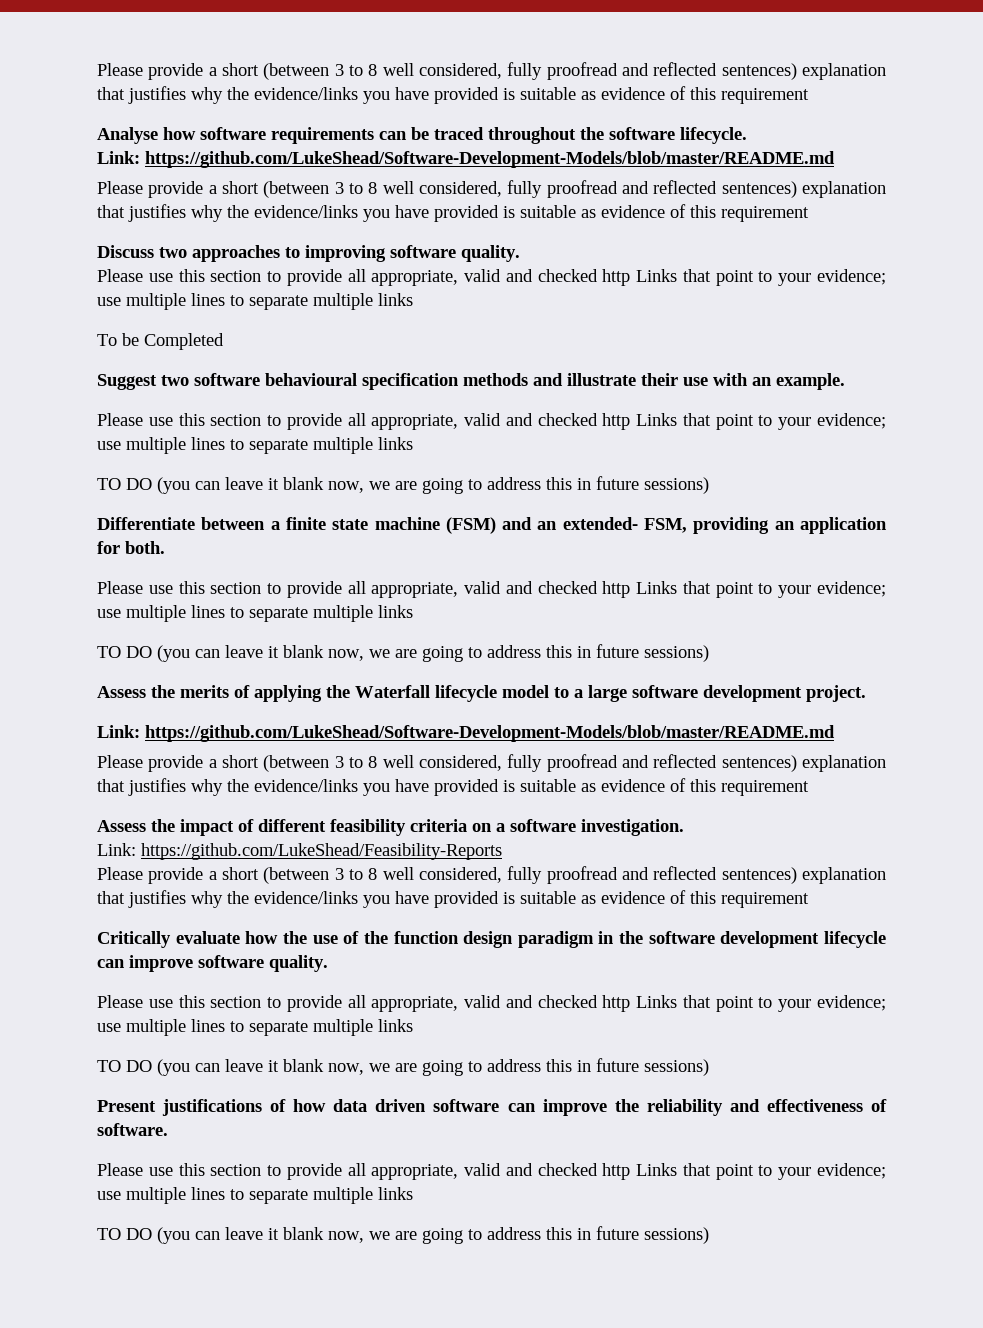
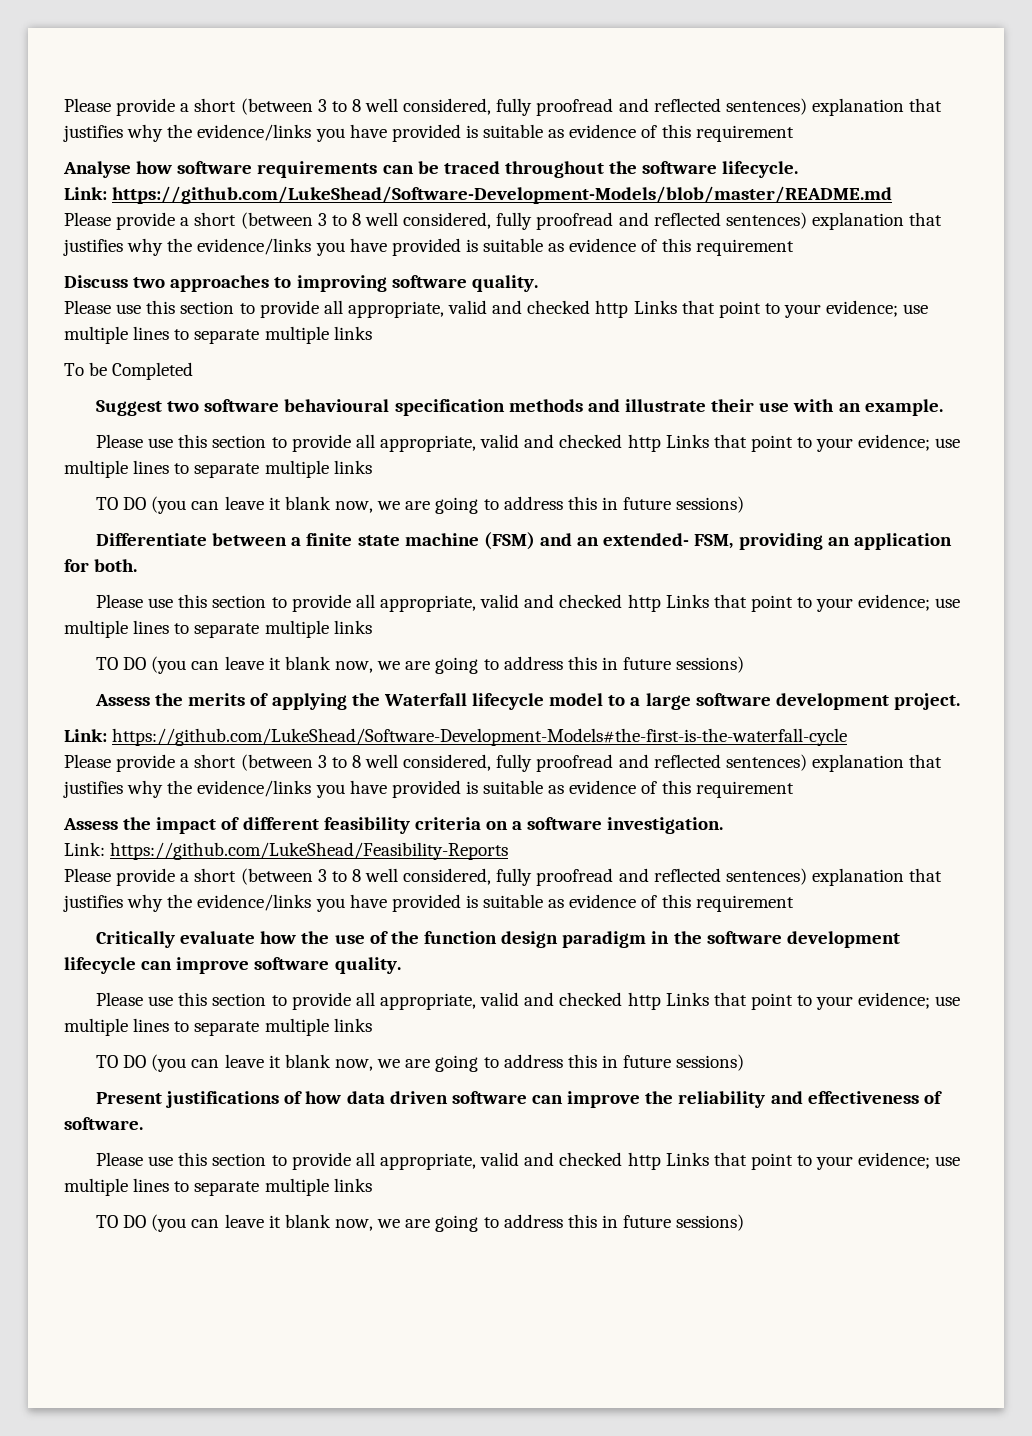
[145,725,835,742] https://github.com/LukeShead/Software-Development-Models/blob/master/README.md -> [112,728,848,746] https://github.com/LukeShead/Software-Development-Models#the-first-is-the-waterfall-cycle

